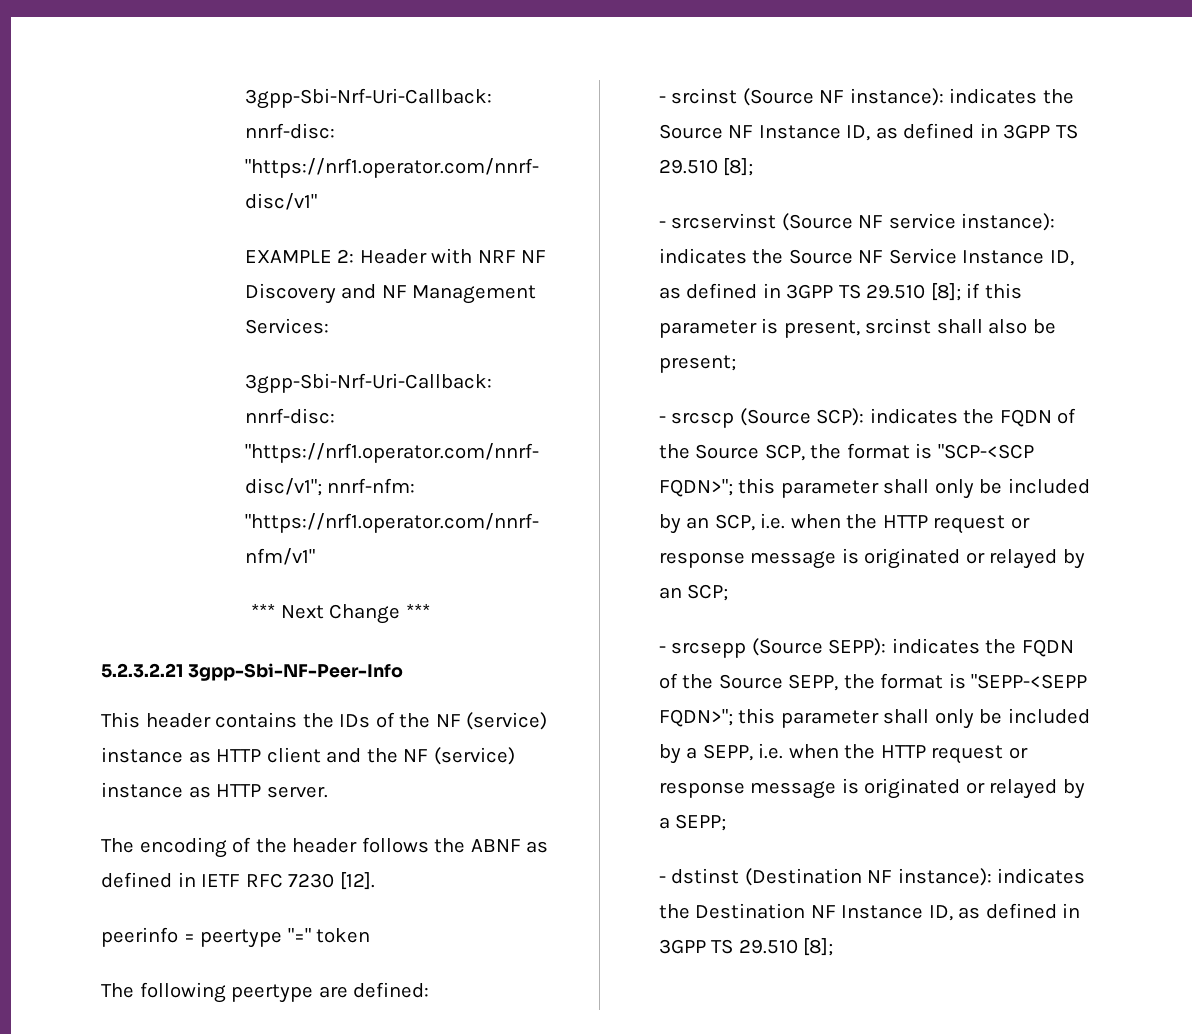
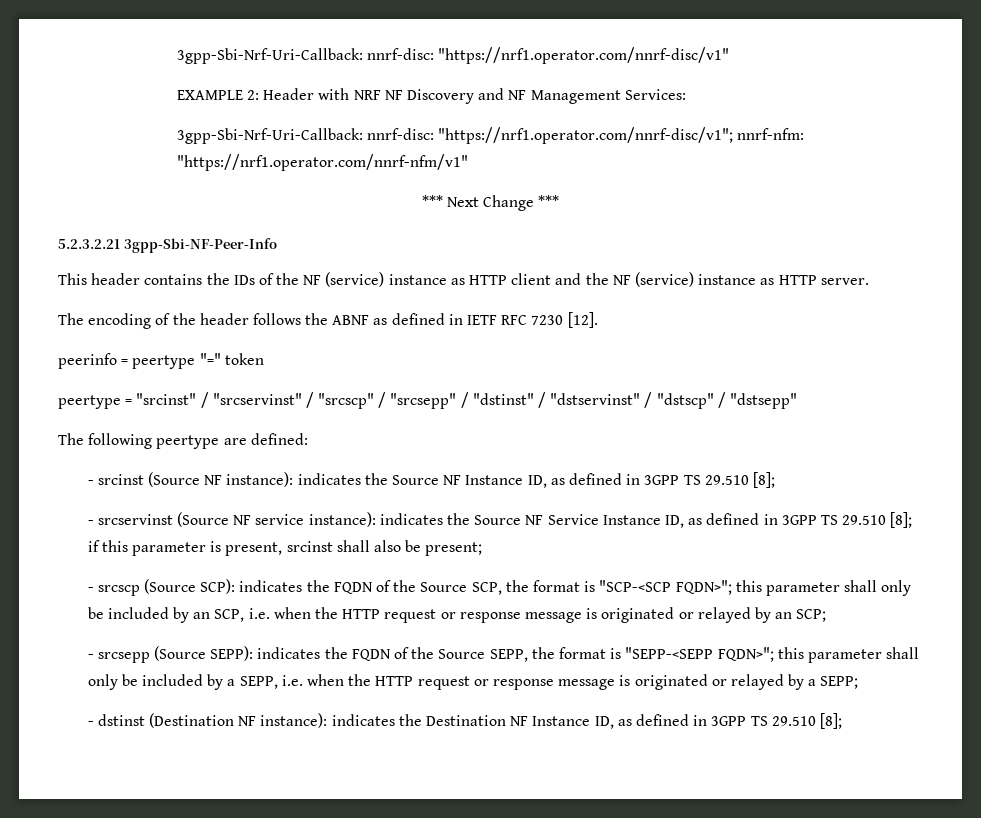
(371, 935) none -> [58,392,797,409] // peertype = "srcinst" / "srcservinst" / "srcscp" / "srcsepp" / "dstinst" / "dstservinst" / "dstscp" / "dstsepp"

